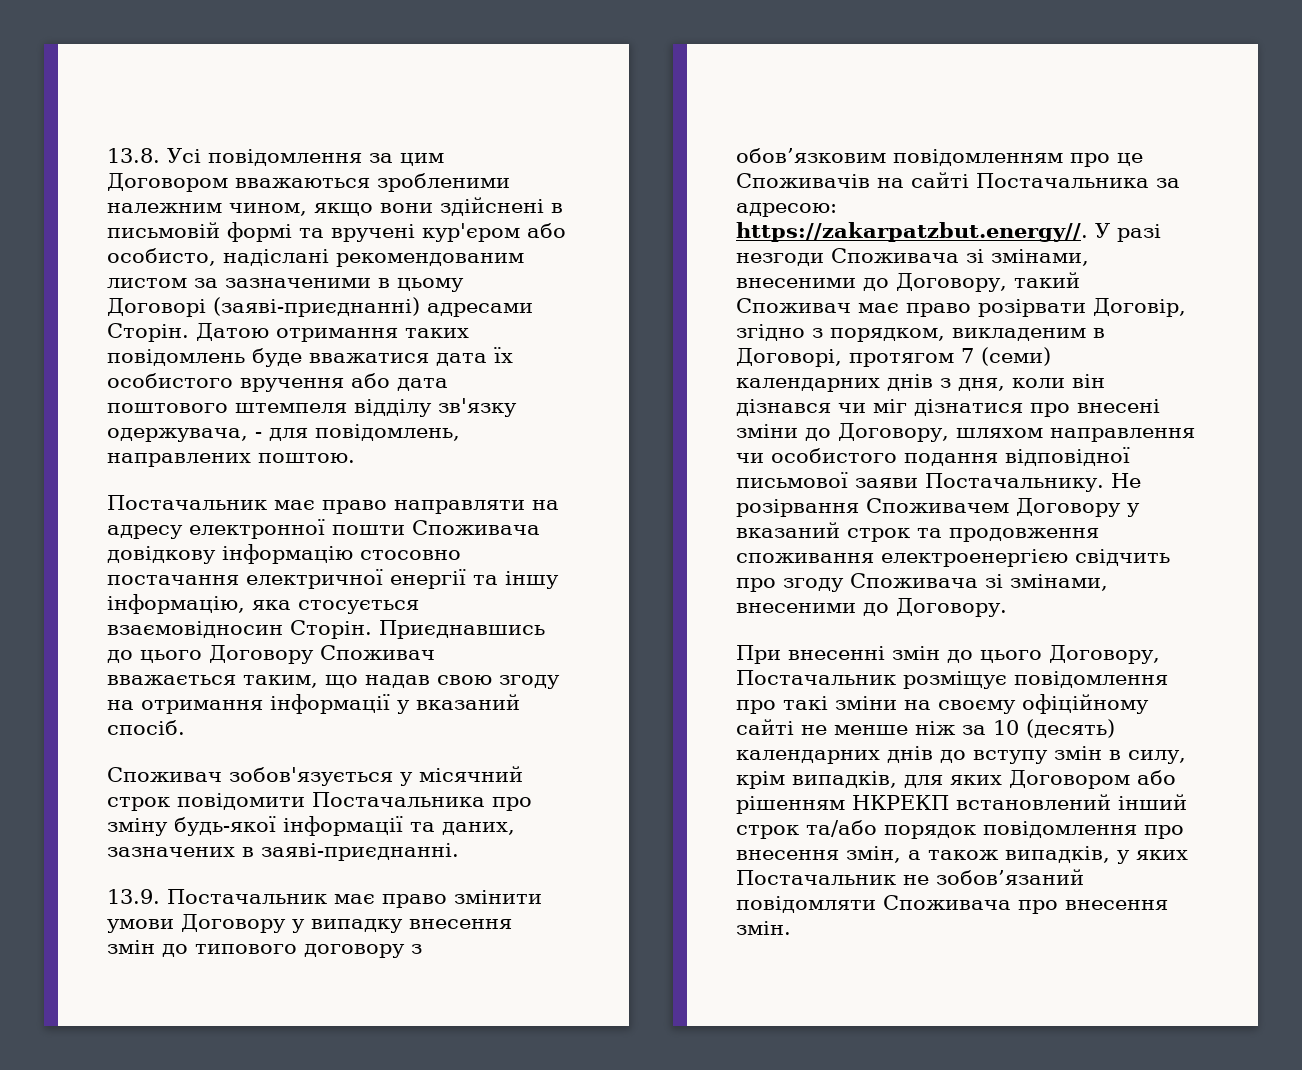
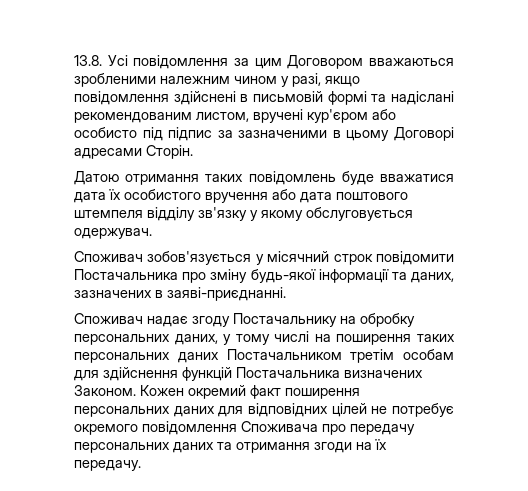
[229,203,433,216] чином, якщо вони -> [234,73,360,87] [74,91,169,105] чином у разі, якщо повідомлення
[331,223,566,242] [107,248,524,267] [107,278,187,288] вручені кур'єром або особисто, надіслані рекомендованим листом -> [391,91,454,105] [74,109,396,123] [74,127,213,141] надіслані рекомендованим листом, вручені кур'єром або особисто під підпис
[213,297,420,317] (заяві-приєднанні) -> (454, 134) none
(189, 332) none -> (193, 152) //
[107,424,460,442] [107,453,355,467] [107,495,559,514] [107,519,540,539] [107,544,461,564] [107,569,559,589] [107,594,419,614] [107,620,545,639] [107,645,435,664] [107,675,560,689] [107,694,520,714] [107,720,185,735] одержувача, - для повідомлень, направлених поштою. // Постачальник має право направляти на адресу електронної пошти Споживача довідкову інформацію стосовно постачання електричної енергії та іншу інформацію, яка стосується взаємовідносин Сторін. Приєднавшись до цього Договору Споживач вважається таким, що надав свою згоду на отримання інформації у вказаний спосіб. -> [250,207,413,221] [74,228,152,239] у якому обслуговується одержувач.
[107,889,542,908] [107,914,512,933] [107,940,422,958] [736,148,1143,167] [736,172,1180,188] [736,203,837,217] [736,222,1161,242] [736,248,1089,266] [736,272,1080,292] [736,298,1186,317] [736,324,1105,342] [736,347,1051,367] [736,374,1105,392] [736,399,1160,417] [736,423,1195,442] [736,447,1130,466] [736,472,1141,492] [736,498,1140,517] [736,522,1099,542] [736,549,1170,567] [736,573,1108,592] [736,598,1007,617] [736,645,1160,664] [736,670,1168,689] [736,694,1149,714] [736,719,1115,738] [736,746,1186,764] [736,770,1176,789] [736,794,1187,814] [736,820,1184,839] [736,846,1188,864] [736,869,1084,885] [736,895,1168,914] [736,921,791,935] 13.9. Постачальник має право змінити умови Договору у випадку внесення змін до типового договору з обов’язковим повідомленням про це Споживачів на сайті Постачальника за адресою: https://zakarpatzbut.energy//. У разі незгоди Споживача зі змінами, внесеними до Договору, такий Споживач має право розірвати Договір, згідно з порядком, викладеним в Договорі, протягом 7 (семи) календарних днів з дня, коли він дізнався чи міг дізнатися про внесені зміни до Договору, шляхом направлення чи особистого подання відповідної письмової заяви Постачальнику. Не розірвання Споживачем Договору у вказаний строк та продовження споживання електроенергією свідчить про згоду Споживача зі змінами, внесеними до Договору. // При внесенні змін до цього Договору, Постачальник розміщує повідомлення про такі зміни на своєму офіційному сайті не менше ніж за 10 (десять) календарних днів до вступу змін в силу, крім випадків, для яких Договором або рішенням НКРЕКП встановлений інший строк та/або порядок повідомлення про внесення змін, а також випадків, у яких Постачальник не зобов’язаний повідомляти Споживача про внесення змін. -> [74,313,415,327] [74,331,455,345] [74,349,454,363] [74,367,423,381] [74,385,360,399] [74,403,455,417] [74,421,415,435] [74,439,387,453] [74,460,141,471] Споживач надає згоду Постачальнику на обробку персональних даних, у тому числі на поширення таких персональних даних Постачальником третім особам для здійснення функцій Постачальника визначених Законом. Кожен окремий факт поширення персональних даних для відповідних цілей не потребує окремого повідомлення Споживача про передачу персональних даних та отримання згоди на їх передачу.

